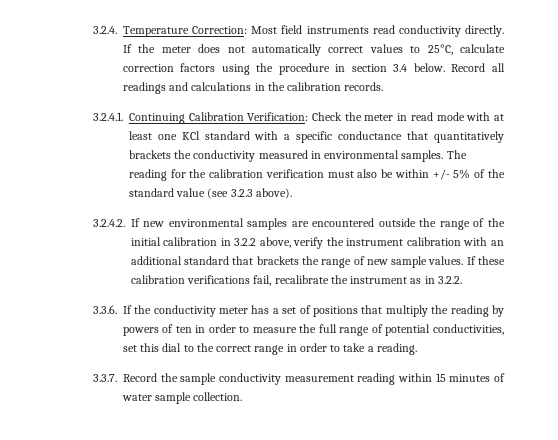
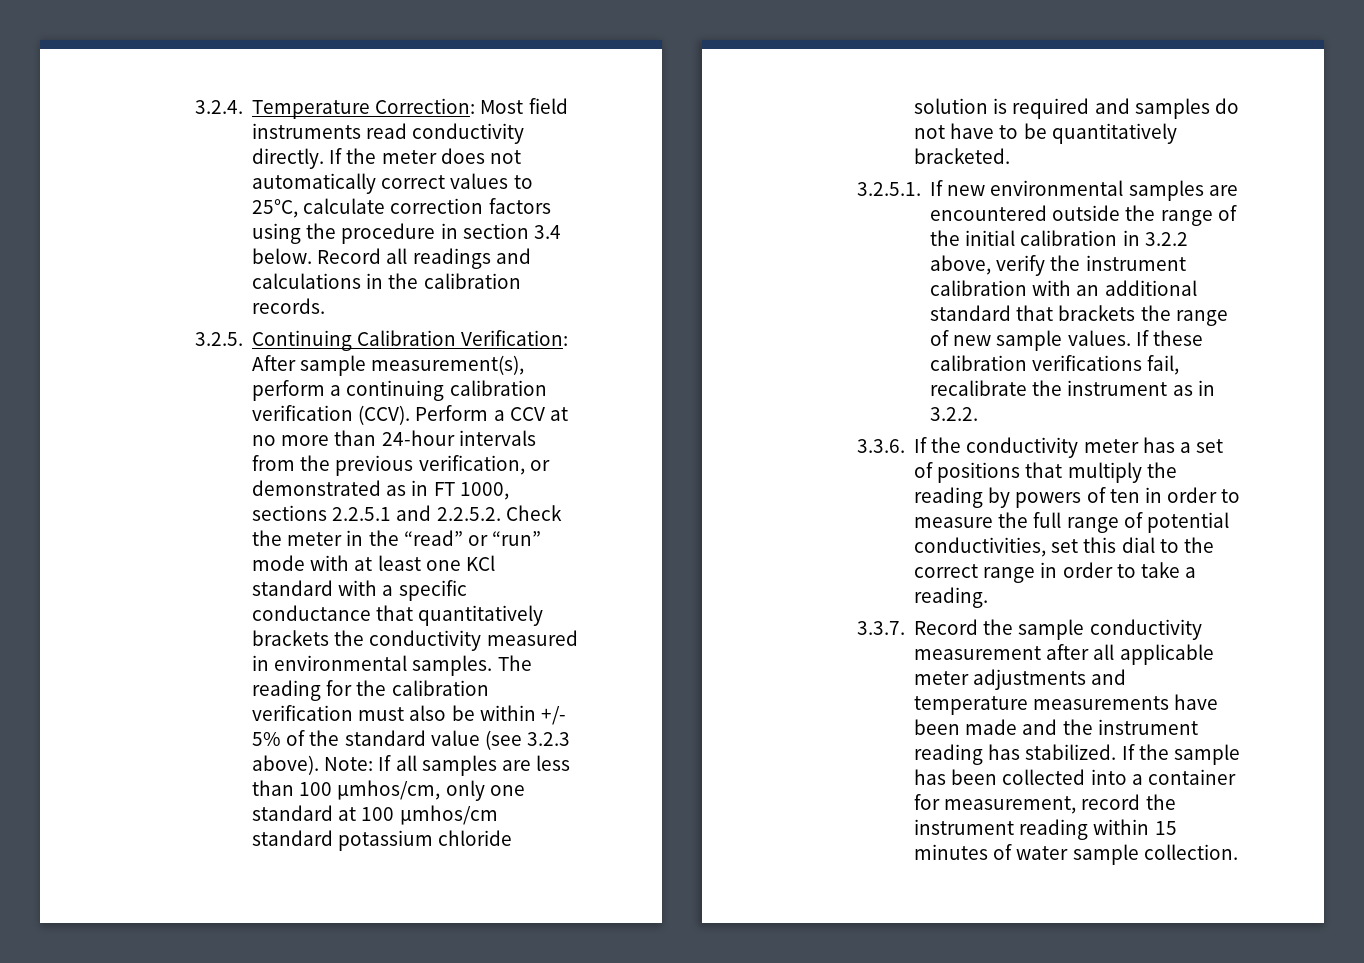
[92,112,123,121] 3.2.4.1. -> [194,332,243,346] 3.2.5.
[312,112,433,121] Check the meter in read -> [252,355,525,376] [252,380,547,401] [252,405,568,425] [252,430,536,446] [252,455,550,476] [252,480,509,500] [252,505,562,521] [252,530,541,546] After sample measurement(s), perform a continuing calibration verification (CCV). Perform a CCV at no more than 24-hour intervals from the previous verification, or demonstrated as in FT 1000, sections 2.2.5.1 and 2.2.5.2. Check the meter in the “read” or “run”
[92,219,125,227] // 3.2.4.2. -> [324,755,570,776] [252,780,525,801] [252,805,498,825] [252,830,513,851] [914,98,1239,119] [914,123,1177,144] [914,148,1011,164] [856,182,921,196] Note: If all samples are less than 100 μmhos/cm, only one standard at 100 μmhos/cm standard potassium chloride solution is required and samples do not have to be quantitatively bracketed. // 3.2.5.1.
(354, 378) none -> [1046,644,1214,665] [914,669,1127,690] [914,694,1219,715] [914,719,1198,735] [914,744,1240,765] [914,769,1236,785] [914,794,1176,814] [914,819,1015,835] after all applicable meter adjustments and temperature measurements have been made and the instrument reading has stabilized. If the sample has been collected into a container for measurement, record the instrument

